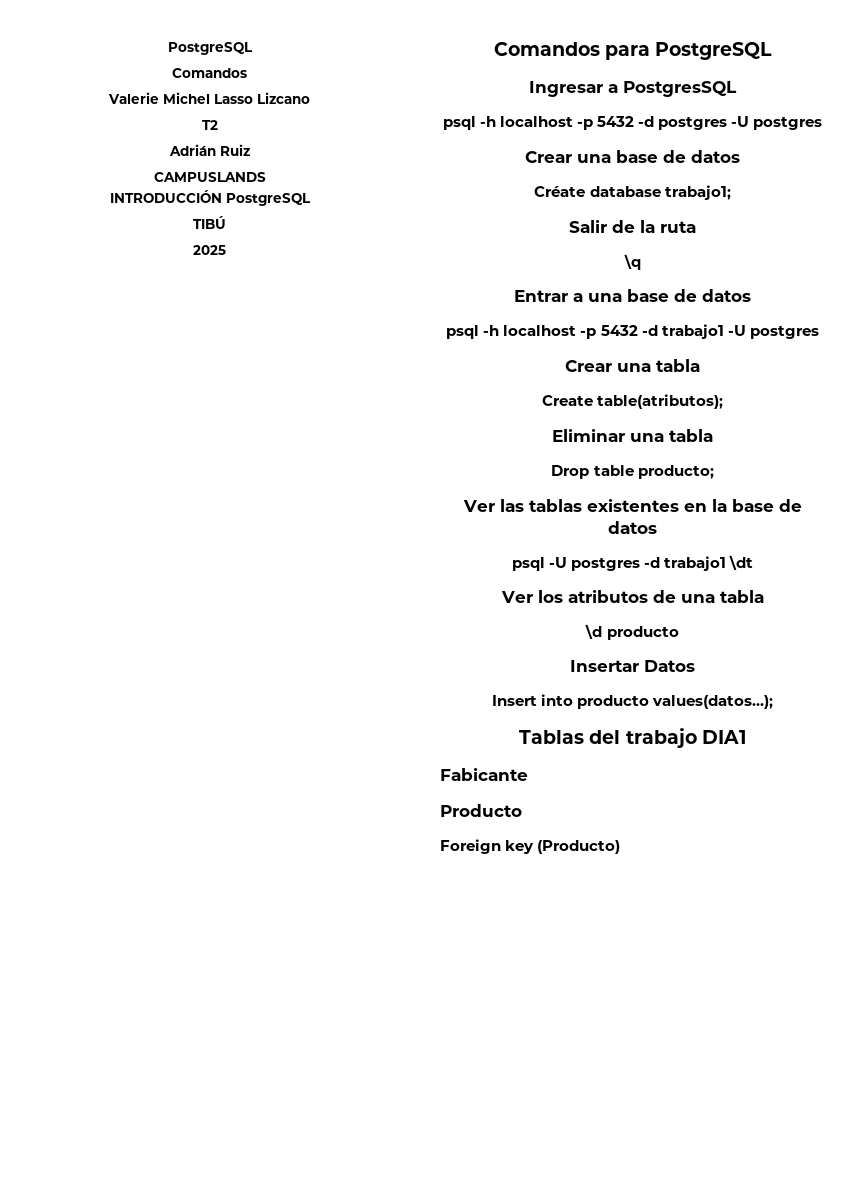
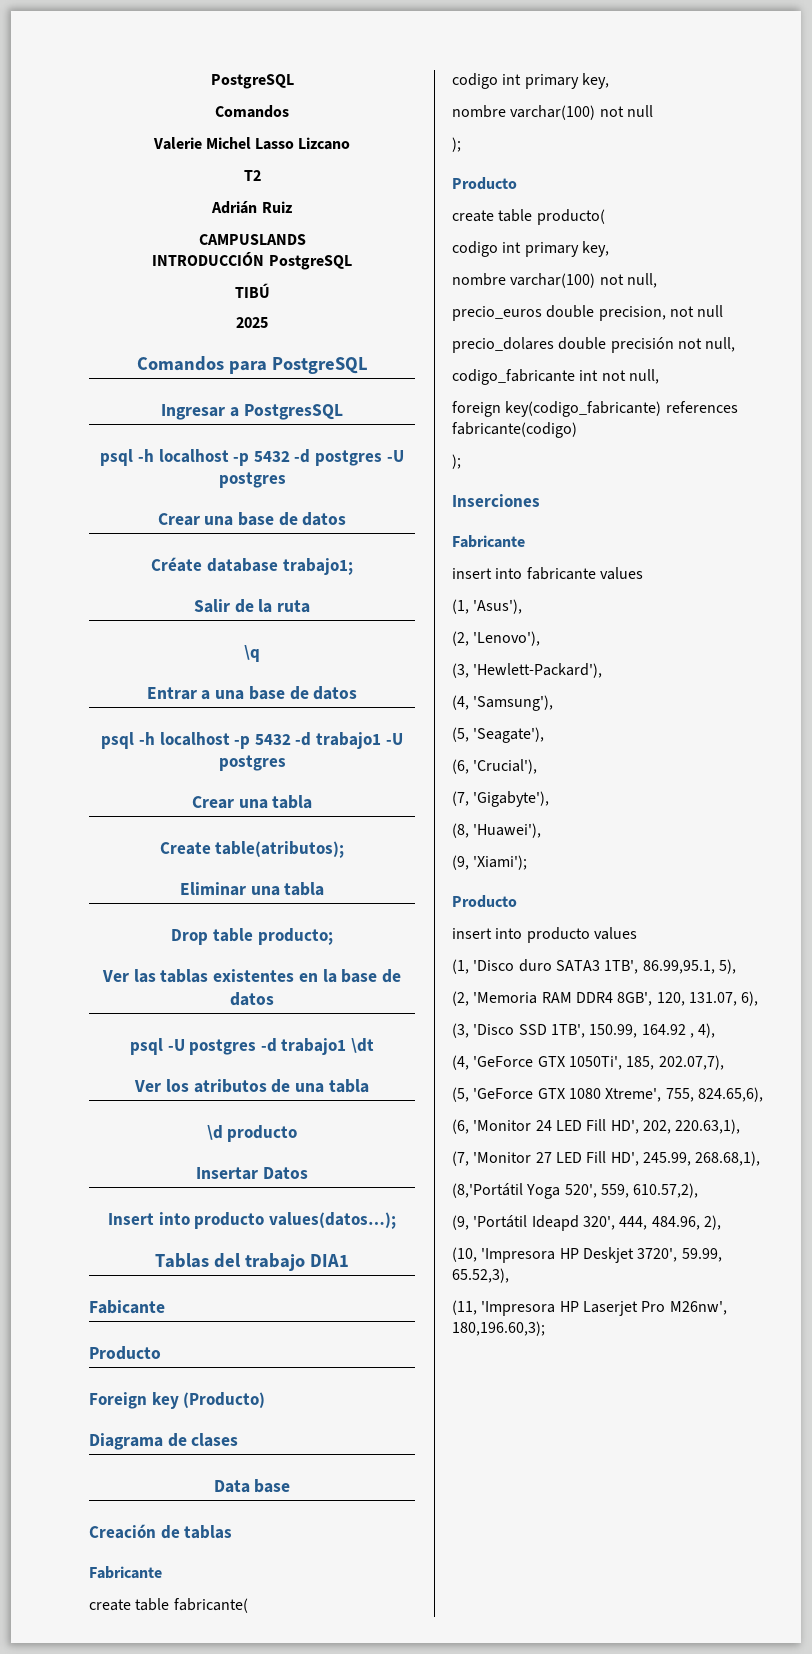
(621, 847) none -> [89,1433,239,1450] [213,1479,291,1493] [89,1524,233,1539] [89,1566,162,1579] [89,1598,248,1613] [452,73,609,89] [452,105,653,120] [452,137,461,152] [452,177,517,190] [452,209,605,225] [452,241,609,257] [452,273,657,288] [452,305,724,321] [452,337,736,353] [452,369,659,385] [452,401,738,417] [452,422,577,438] [452,454,461,469] [452,494,540,507] [452,535,525,548] [452,567,643,580] [452,599,523,614] [452,631,541,646] [452,663,603,678] [452,695,554,711] [452,727,545,743] [452,759,538,774] [452,791,550,807] [452,823,542,838] [452,855,528,870] [452,895,517,908] [452,927,637,943] [452,959,736,974] [452,991,759,1006] [452,1023,716,1038] [452,1055,724,1070] [452,1087,763,1102] [452,1119,741,1134] [452,1151,761,1166] [452,1183,699,1199] [452,1215,721,1231] [452,1247,722,1263] [452,1268,509,1283] [452,1300,727,1316] [452,1321,545,1336] // Diagrama de clases // Data base // Creación de tablas // Fabricante // create table fabricante( // codigo int primary key, // nombre varchar(100) not null // ); // Producto // create table producto( // codigo int primary key, // nombre varchar(100) not null, // precio_euros double precision, not null // precio_dolares double precisión not null, // codigo_fabricante int not null, // foreign key(codigo_fabricante) references fabricante(codigo) // ); // Inserciones // Fabricante // insert into fabricante values // (1, 'Asus'), // (2, 'Lenovo'), // (3, 'Hewlett-Packard'), // (4, 'Samsung'), // (5, 'Seagate'), // (6, 'Crucial'), // (7, 'Gigabyte'), // (8, 'Huawei'), // (9, 'Xiami'); // Producto // insert into producto values // (1, 'Disco duro SATA3 1TB', 86.99,95.1, 5), // (2, 'Memoria RAM DDR4 8GB', 120, 131.07, 6), // (3, 'Disco SSD 1TB', 150.99, 164.92 , 4), // (4, 'GeForce GTX 1050Ti', 185, 202.07,7), // (5, 'GeForce GTX 1080 Xtreme', 755, 824.65,6), // (6, 'Monitor 24 LED Fill HD', 202, 220.63,1), // (7, 'Monitor 27 LED Fill HD', 245.99, 268.68,1), // (8,'Portátil Yoga 520', 559, 610.57,2), // (9, 'Portátil Ideapd 320', 444, 484.96, 2), // (10, 'Impresora HP Deskjet 3720', 59.99, 65.52,3), // (11, 'Impresora HP Laserjet Pro M26nw', 180,196.60,3);

